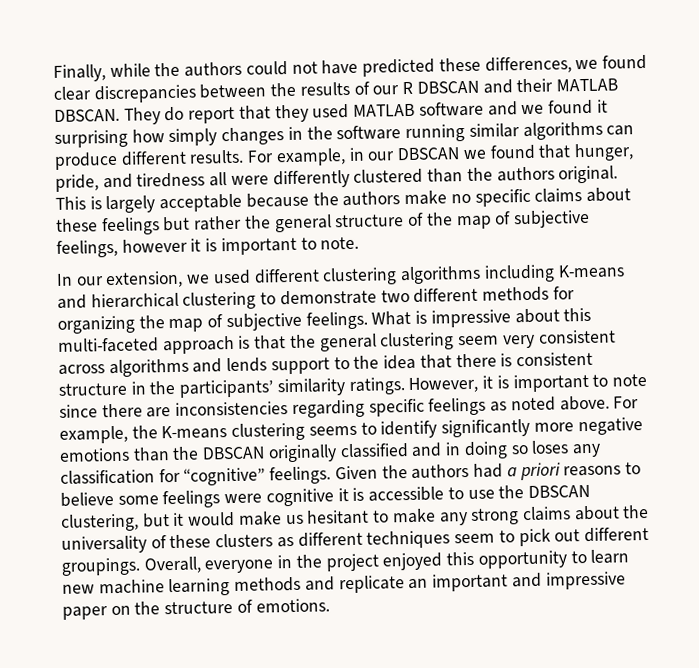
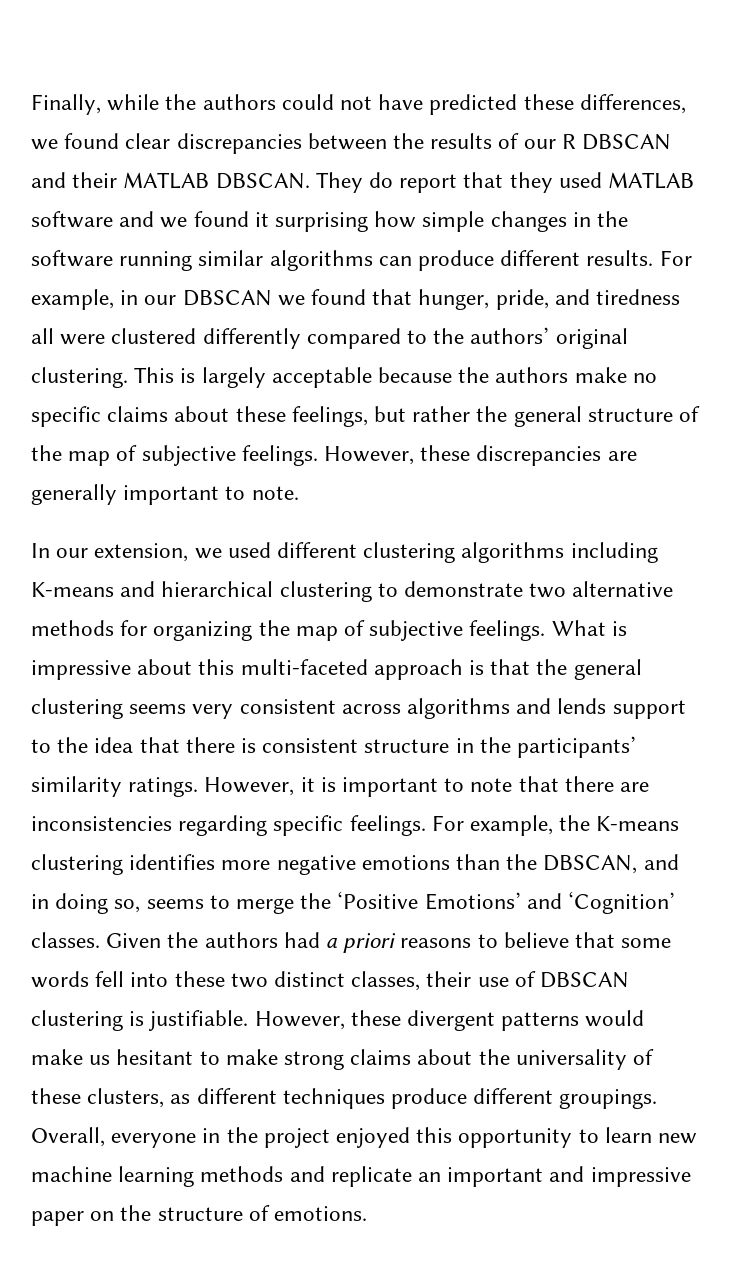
[168,128,218,147] simply -> [422,211,485,232] simple
[272,165,619,189] differently clustered than the authors original. -> [111,327,628,349] [31,367,128,388] clustered differently compared to the authors’ original clustering.
[101,217,160,236] feelings -> [291,406,368,427] feelings,
[56,238,218,258] feelings, however it is -> [241,445,637,466] [31,484,117,505] feelings. However, these discrepancies are generally
[413,287,479,303] different -> [572,581,674,597] alternative
[458,335,500,346] seem -> [129,704,187,714] seems
[59,404,98,418] since -> [518,776,559,792] that
[428,395,610,416] feelings as noted above. -> [349,815,426,836] feelings.
[308,418,531,439] seems to identify significantly -> [129,854,216,870] identifies
[202,440,601,463] [60,466,332,486] DBSCAN originally classified and in doing so loses any classification for “cognitive” feelings. -> [543,854,679,874] [31,891,676,914] [31,932,100,948] DBSCAN, and in doing so, seems to merge the ‘Positive Emotions’ and ‘Cognition’ classes.
[117,484,590,509] [61,512,185,532] some feelings were cognitive it is accessible to use the DBSCAN clustering, but it -> [575,932,672,948] [31,971,630,991] [31,1010,580,1031] that some words fell into these two distinct classes, their use of DBSCAN clustering is justifiable. However, these divergent patterns
[439,512,468,526] any -> (278, 1057) none
[215,533,274,548] clusters -> [87,1088,165,1108] clusters,
[454,528,581,547] seem to pick out -> [391,1088,468,1109] produce

